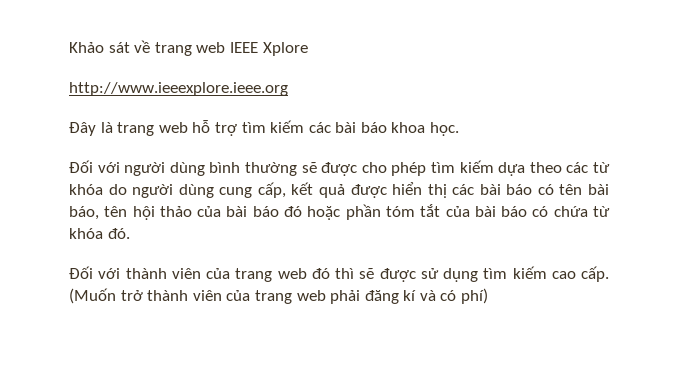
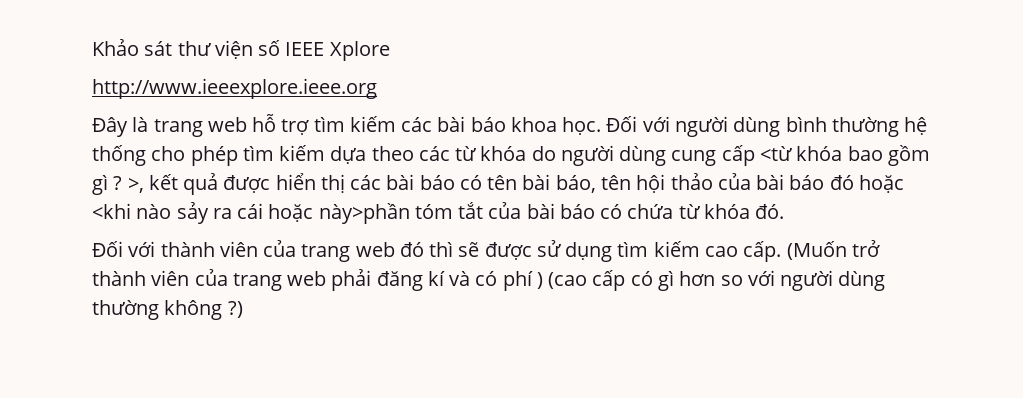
[134,40,226,56] về trang web -> [177,40,281,59] thư viện số
(460, 129) // -> (602, 126) none
[301,162,358,176] sẽ được -> [904,117,928,135] [92,145,146,166] hệ thống
[257,182,286,198] cấp, -> [721,145,930,166] [92,175,144,195] cấp <từ khóa bao gồm gì ? >,
[345,204,381,220] phần -> [92,202,410,224] <khi nào sảy ra cái hoặc này>phần
[461,288,489,304] phí) -> [502,270,886,291] [92,300,243,320] phí ) (cao cấp có gì hơn so với người dùng thường không ?)

